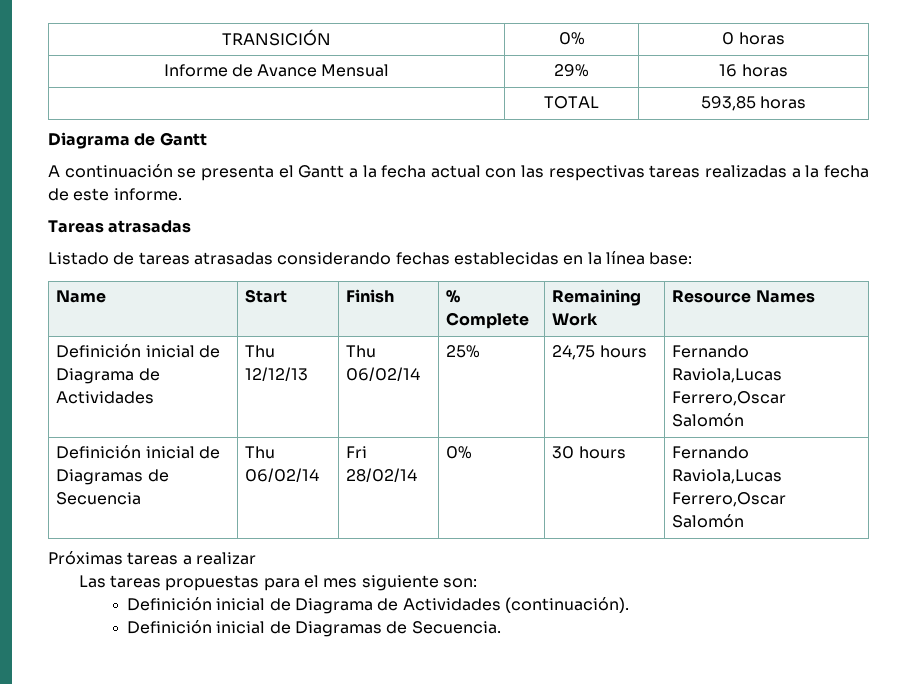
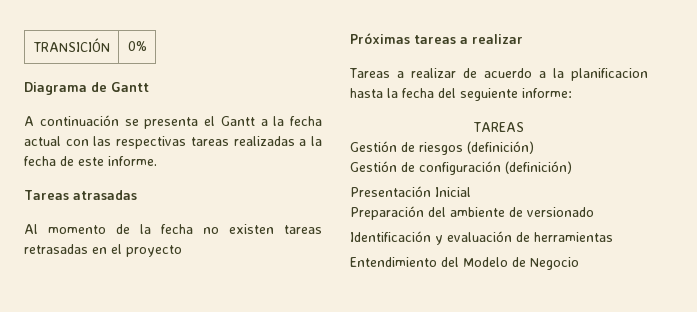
[722,32,785,45] [163,64,390,77] [554,64,589,77] [719,64,788,77] [544,96,599,109] [700,96,807,111] | 0 horas // Informe de Avance Mensual | 29% | 16 horas // | TOTAL | 593,85 horas -> (147, 46) none
[48,251,693,265] [56,290,107,303] [245,289,288,303] [346,289,395,303] [446,290,461,303] [446,312,530,329] [552,289,642,306] [552,313,599,326] [672,290,815,303] [56,344,220,358] [56,368,160,384] [56,391,155,404] [245,345,276,358] [245,367,309,381] [346,345,377,358] [346,367,421,381] [446,345,481,358] [552,345,647,360] [672,345,750,358] [672,368,783,383] [672,391,787,406] [672,413,745,427] [56,445,220,459] [56,469,169,485] [56,492,142,505] [245,446,276,459] [245,468,320,482] [346,446,368,458] [346,468,418,482] [446,446,473,459] [552,446,626,459] [672,446,750,459] [672,469,783,484] [672,492,787,507] [672,514,745,528] [48,551,256,565] [78,575,477,591] [126,597,629,614] [126,620,501,637] Listado de tareas atrasadas considerando fechas establecidas en la línea base: // Name | Start | Finish | % Complete | Remaining Work | Resource Names // Definición inicial de Diagrama de Actividades | Thu 12/12/13 | Thu 06/02/14 | 25% | 24,75 hours | Fernando Raviola,Lucas Ferrero,Oscar Salomón // Definición inicial de Diagramas de Secuencia | Thu 06/02/14 | Fri 28/02/14 | 0% | 30 hours | Fernando Raviola,Lucas Ferrero,Oscar Salomón // Próximas tareas a realizar // Las tareas propuestas para el mes siguiente son: // Definición inicial de Diagrama de Actividades (continuación). // Definición inicial de Diagramas de Secuencia. -> [24,224,322,234] [24,244,182,257] [350,33,523,44] [349,68,648,81] [350,88,572,101] [473,122,524,132] [350,141,534,155] [350,161,572,175] [350,186,471,197] [350,206,594,220] [350,231,613,245] [350,257,579,270] Al momento de la fecha no existen tareas retrasadas en el proyecto // Próximas tareas a realizar // Tareas a realizar de acuerdo a la planificacion hasta la fecha del seguiente informe: // TAREAS // Gestión de riesgos (definición) // Gestión de configuración (definición) // Presentación Inicial // Preparación del ambiente de versionado // Identificación y evaluación de herramientas // Entendimiento del Modelo de Negocio

